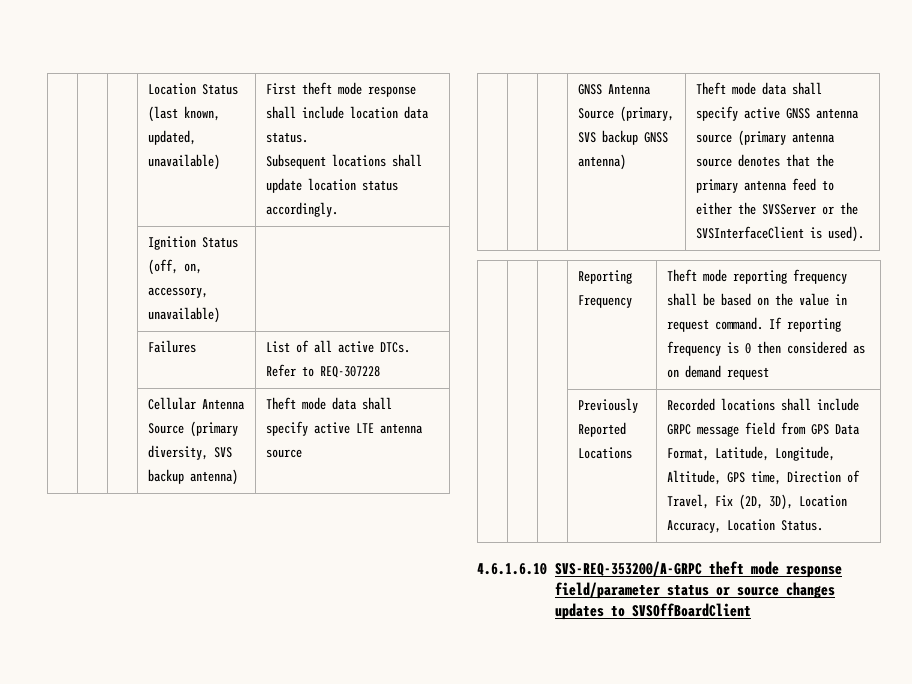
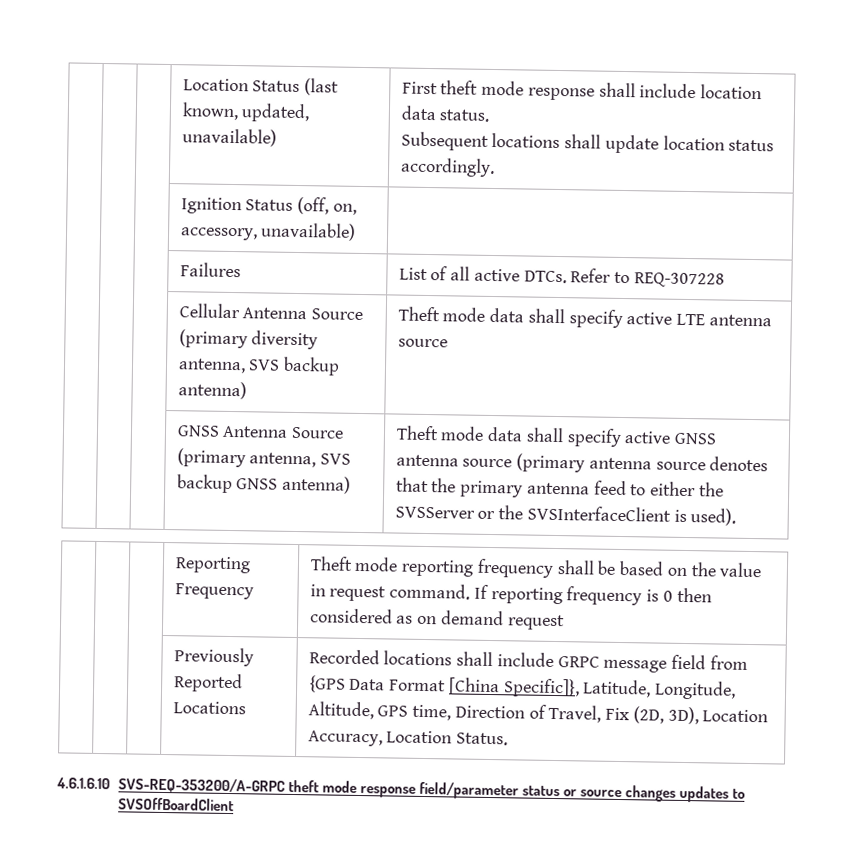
[148,445,209,460] diversity, -> [251,330,319,350] [177,358,246,374] diversity antenna,
[620,106,675,122] (primary, -> [176,448,317,468] (primary antenna,
[811,424,861,435] [667,448,710,461] GPS Data Format, -> [308,675,580,698] {GPS Data Format [China Specific]},

